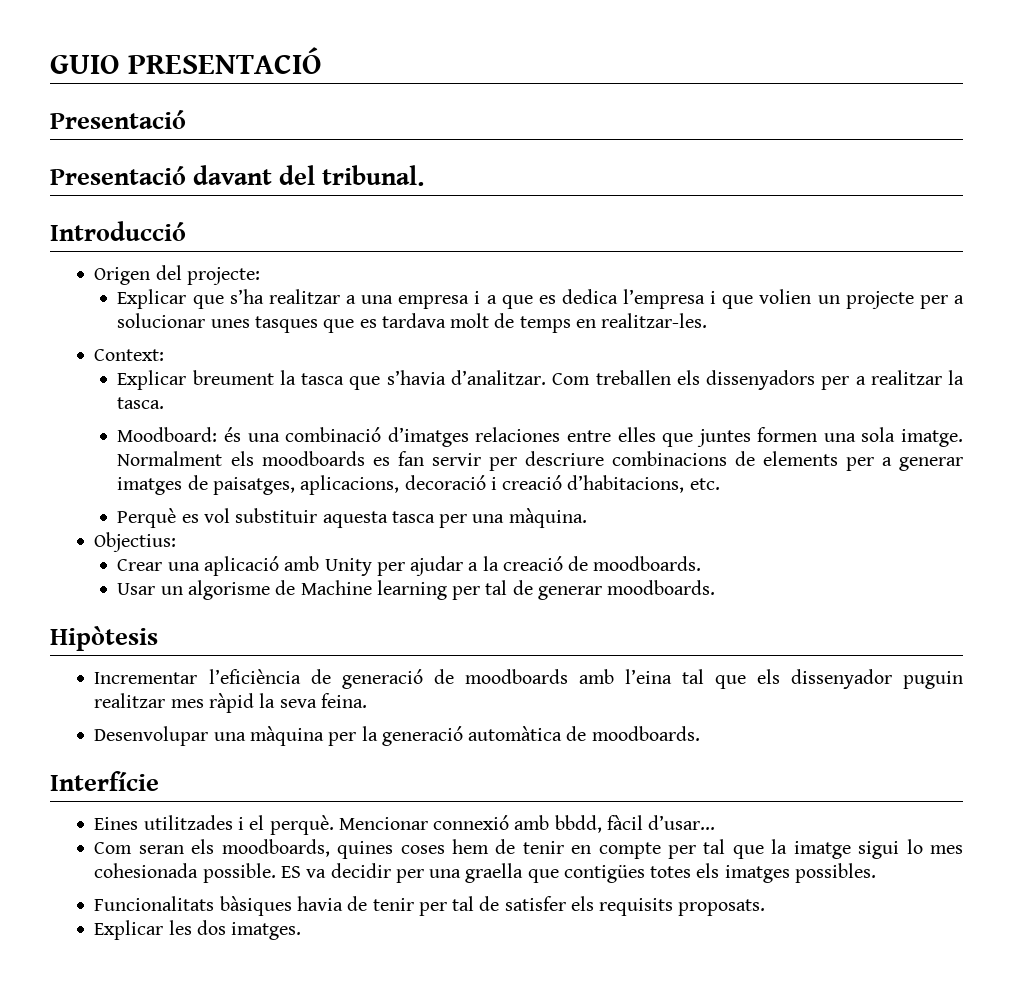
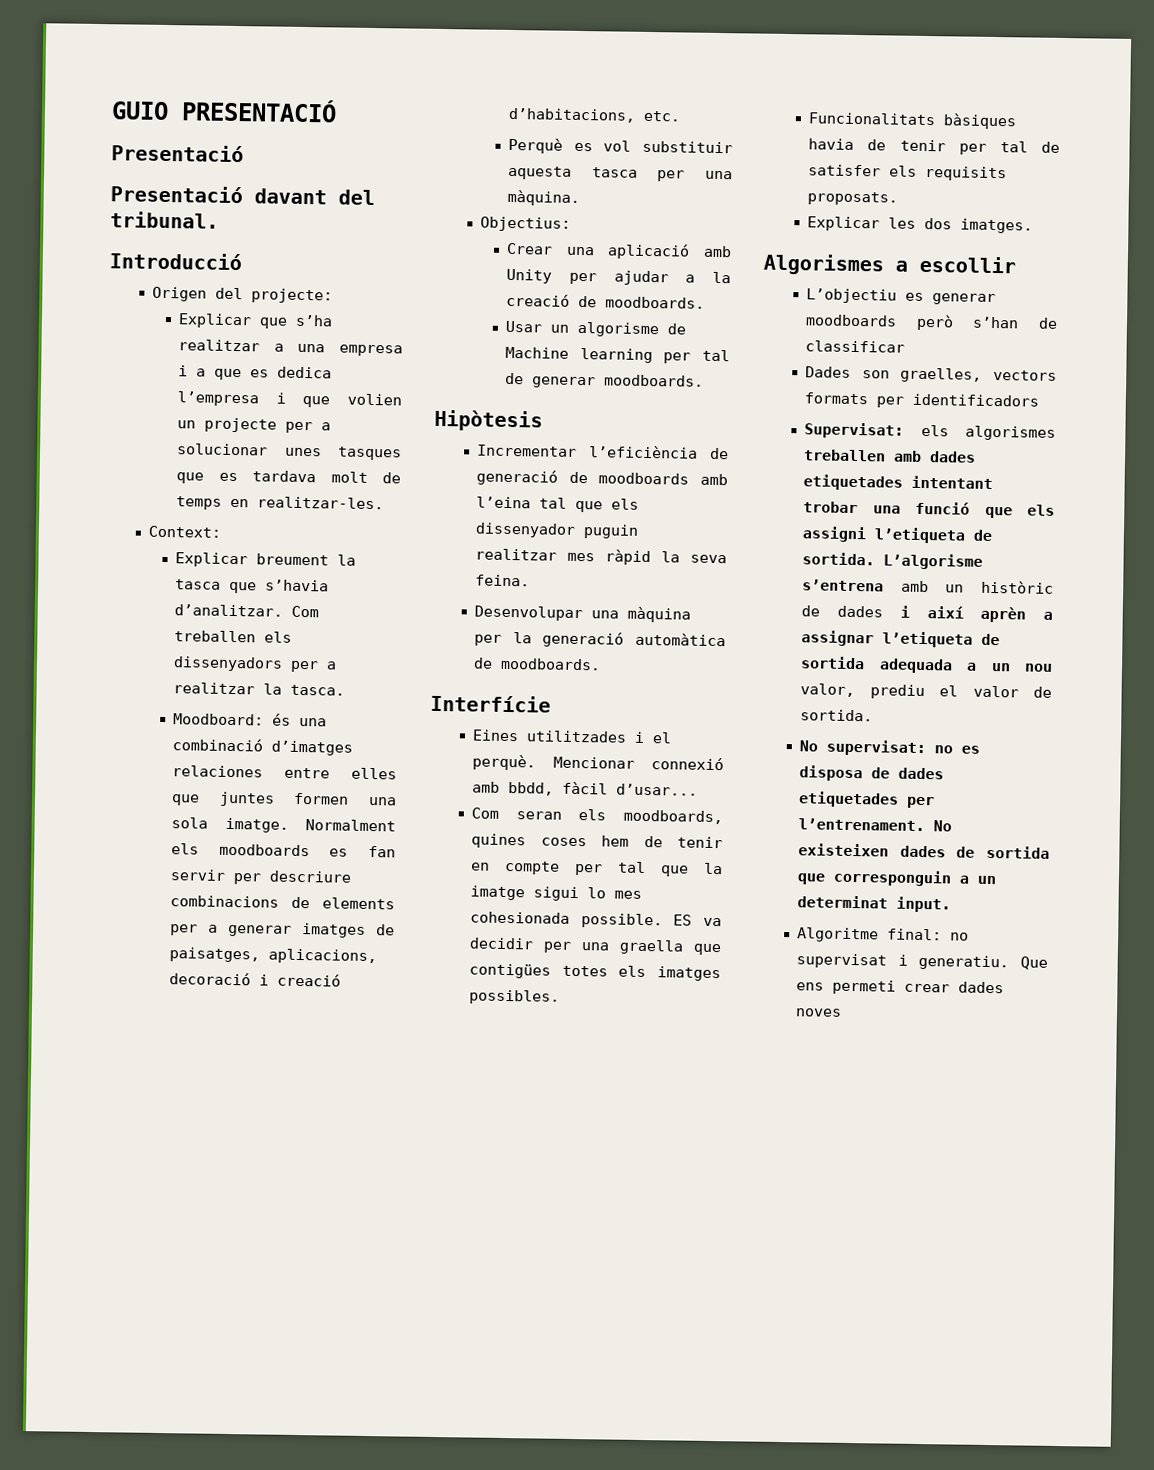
(302, 931) none -> [763,253,1016,276] [806,288,997,306] [805,314,1058,331] [805,340,906,353] [805,366,1057,383] [804,392,1040,408] [804,422,1056,441] [804,449,977,463] [803,474,994,491] [803,501,1055,519] [802,526,994,544] [802,552,984,570] [802,579,1054,594] [801,605,1053,623] [801,630,1001,648] [800,656,1053,674] [800,683,1052,700] [800,709,874,722] [799,739,981,757] [799,765,945,782] [798,791,936,809] [798,818,953,832] [798,843,1050,859] [797,869,998,887] [797,895,952,913] [797,927,970,943] [796,953,1048,971] [796,979,1005,995] [795,1008,843,1017] // Algorismes a escollir // L’objectiu es generar moodboards però s’han de classificar // Dades son graelles, vectors formats per identificadors // Supervisat: els algorismes treballen amb dades etiquetades intentant trobar una funció que els assigni l’etiqueta de sortida. L’algorisme s’entrena amb un històric de dades i així aprèn a assignar l’etiqueta de sortida adequada a un nou valor, prediu el valor de sortida. // No supervisat: no es disposa de dades etiquetades per l’entrenament. No existeixen dades de sortida que corresponguin a un determinat input. // Algoritme final: no supervisat i generatiu. Que ens permeti crear dades noves

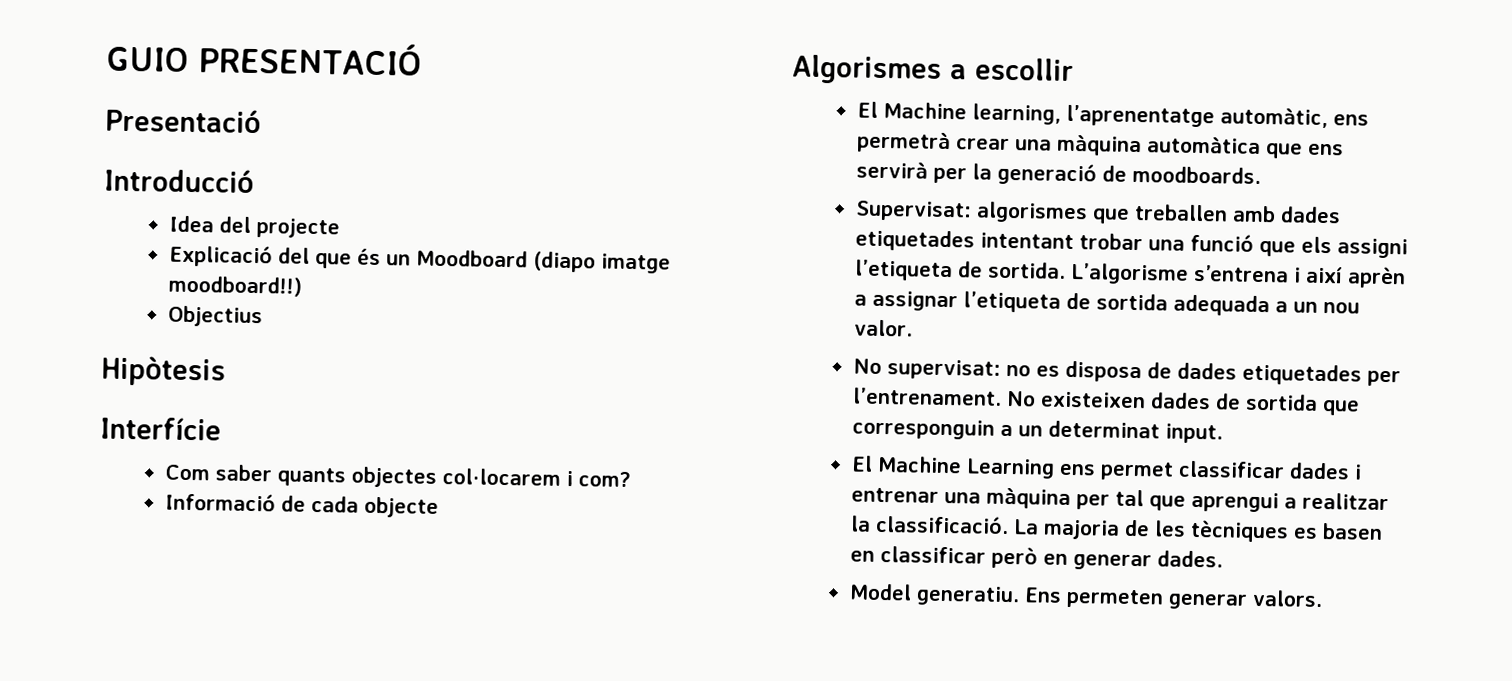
[110,185,375,206] [110,211,219,229] [109,252,242,271] [152,286,334,304] [178,313,334,329] [178,339,403,357] [178,365,333,381] [177,391,402,408] [177,417,332,434] [177,443,402,461] [176,470,402,484] [176,496,385,510] [148,525,222,538] [175,552,357,568] [175,579,330,594] [174,604,320,618] [174,630,293,643] [173,656,338,673] [173,682,346,696] [173,713,328,727] [172,738,354,756] [172,765,397,780] [171,791,397,807] [171,817,396,833] [171,843,396,858] [170,869,352,885] [170,895,395,910] [170,923,396,938] [169,947,378,965] [169,972,342,987] [508,107,682,123] [508,137,733,154] [508,165,733,182] [507,189,581,206] [480,216,572,232] [506,242,732,260] [506,268,731,286] [506,293,706,309] [505,320,687,338] [505,346,730,364] [505,372,705,389] [434,409,543,432] [477,444,729,460] [476,469,728,486] [476,496,640,513] [475,522,640,539] [475,548,727,566] [475,574,531,587] [474,605,692,623] [474,631,726,648] [473,657,602,671] [430,694,551,713] [472,729,673,744] [472,754,724,771] [472,781,699,796] [471,807,723,825] [471,833,723,849] [471,860,723,877] [470,885,643,902] [470,911,722,929] [469,937,721,956] [469,963,721,982] [469,989,561,1005] [808,112,1018,130] [808,138,1060,155] [808,164,1008,182] [807,191,899,206] [807,216,1034,234] [763,253,1016,276] [806,288,997,306] [805,314,1058,331] [805,340,906,353] [805,366,1057,383] [804,392,1040,408] Presentació davant del tribunal. // Introducció // Origen del projecte: // Explicar que s’ha realitzar a una empresa i a que es dedica l’empresa i que volien un projecte per a solucionar unes tasques que es tardava molt de temps en realitzar-les. // Context: // Explicar breument la tasca que s’havia d’analitzar. Com treballen els dissenyadors per a realitzar la tasca. // Moodboard: és una combinació d’imatges relaciones entre elles que juntes formen una sola imatge. Normalment els moodboards es fan servir per descriure combinacions de elements per a generar imatges de paisatges, aplicacions, decoració i creació d’habitacions, etc. // Perquè es vol substituir aquesta tasca per una màquina. // Objectius: // Crear una aplicació amb Unity per ajudar a la creació de moodboards. // Usar un algorisme de Machine learning per tal de generar moodboards. // Hipòtesis // Incrementar l’eficiència de generació de moodboards amb l’eina tal que els dissenyador puguin realitzar mes ràpid la seva feina. // Desenvolupar una màquina per la generació automàtica de moodboards. // Interfície // Eines utilitzades i el perquè. Mencionar connexió amb bbdd, fàcil d’usar... // Com seran els moodboards, quines coses hem de tenir en compte per tal que la imatge sigui lo mes cohesionada possible. ES va decidir per una graella que contigües totes els imatges possibles. // Funcionalitats bàsiques havia de tenir per tal de satisfer els requisits proposats. // Explicar les dos imatges. // Algorismes a escollir // L’objectiu es generar moodboards però s’han de classificar // Dades son graelles, vectors formats per identificadors -> [104,167,254,193] [168,215,340,239] [168,244,671,274] [167,275,302,297] [167,305,263,328] [101,355,226,387] [100,416,221,441] [164,464,631,488] [164,492,439,518] [792,54,1074,85] [856,101,1369,129] [856,130,1344,159] [855,160,1261,186] Introducció // Idea del projecte // Explicació del que és un Moodboard (diapo imatge moodboard!!) // Objectius // Hipòtesis // Interfície // Com saber quants objectes col·locarem i com? // Informació de cada objecte // Algorismes a escollir // El Machine learning, l’aprenentatge automàtic, ens permetrà crear una màquina automàtica que ens servirà per la generació de moodboards.
[920,424,1056,441] els algorismes -> [975,201,1130,224] algorismes que
[900,580,1054,594] [801,605,884,618] amb un històric de dades -> (1290, 273) none
[800,683,1052,700] [800,709,874,722] valor, prediu el valor de sortida. -> [853,319,913,337] valor.
[797,927,970,943] [796,953,1048,971] [796,979,1005,995] [795,1008,843,1017] Algoritme final: no supervisat i generatiu. Que ens permeti crear dades noves -> [850,455,1362,481] [850,486,1389,513] [849,514,1383,543] [849,545,1223,571] [848,583,1323,610] El Machine Learning ens permet classificar dades i entrenar una màquina per tal que aprengui a realitzar la classificació. La majoria de les tècniques es basen en classificar però en generar dades. // Model generatiu. Ens permeten generar valors.

